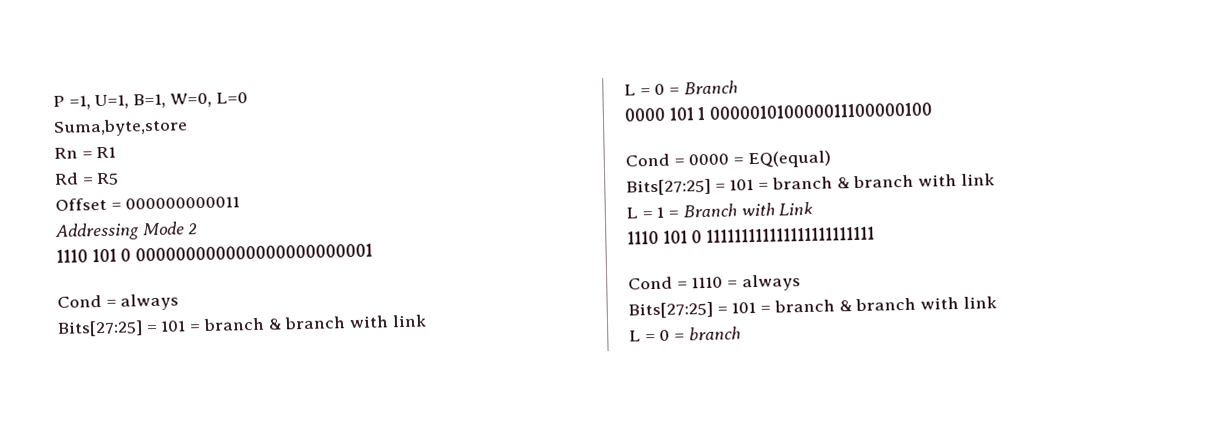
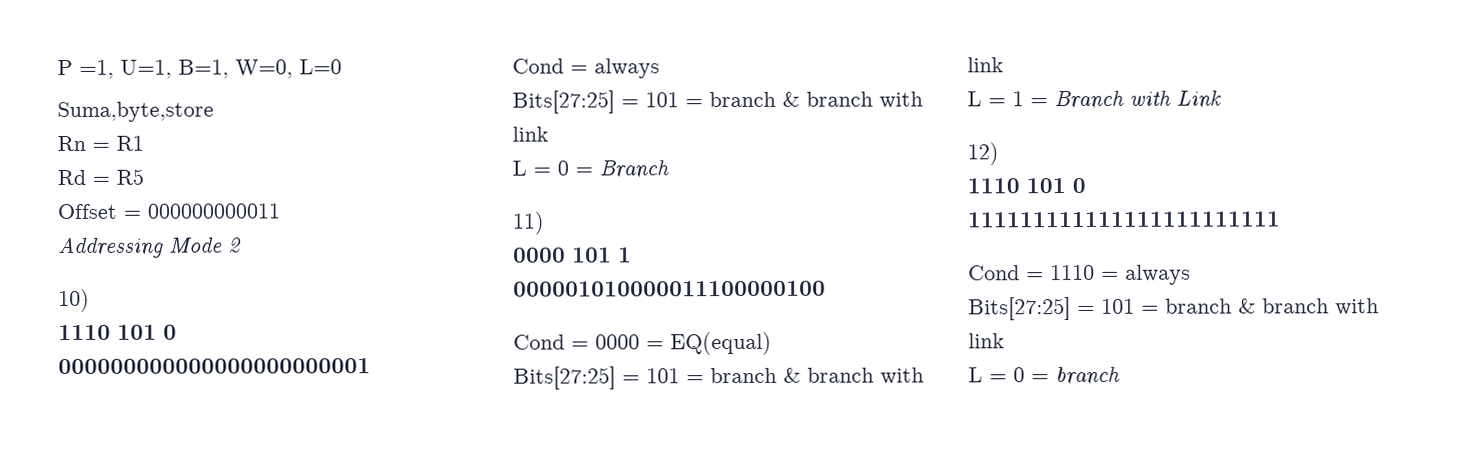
(199, 229) none -> [58,288,90,313] // 10)
(738, 87) none -> [512,211,545,235] // 11)
(814, 208) none -> [967,142,999,166] // 12)

